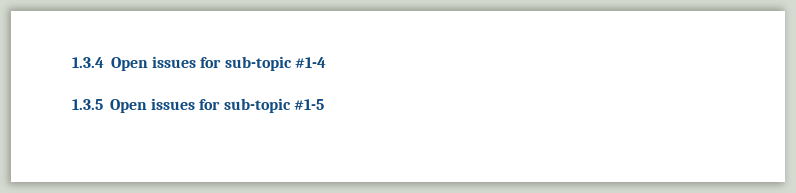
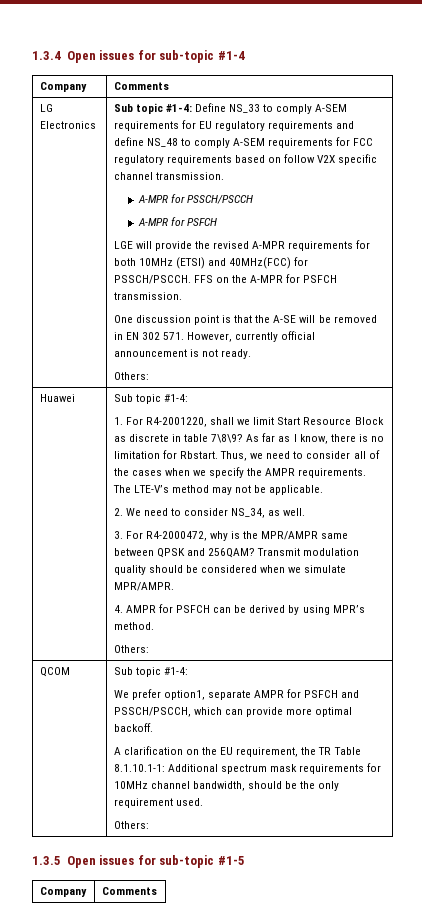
(326, 62) none -> [39,82,87,92] [113,82,169,90] [39,104,53,112] [39,121,96,129] [113,103,348,114] [113,120,355,131] [113,137,374,148] [113,154,378,165] [113,172,224,180] [137,194,254,204] [137,217,218,226] [113,240,371,251] [113,257,309,269] [113,274,338,284] [113,292,182,300] [113,315,377,325] [113,331,316,342] [113,349,251,359] [113,372,149,380] [39,394,75,402] [113,394,188,404] [113,417,384,427] [113,433,384,444] [113,450,380,461] [113,467,367,478] [112,485,324,495] [113,508,306,518] [113,531,349,541] [113,548,360,558] [113,565,347,575] [113,582,174,591] [113,604,365,615] [113,622,154,630] [113,645,149,653] [39,667,70,677] [113,667,188,677] [113,689,360,700] [113,707,353,717] [113,723,153,732] [113,746,361,757] [113,763,382,774] [113,781,340,791] [113,798,203,808] [113,821,149,829] // Company | Comments // LG Electronics | Sub topic #1-4: Define NS_33 to comply A-SEM requirements for EU regulatory requirements and define NS_48 to comply A-SEM requirements for FCC regulatory requirements based on follow V2X specific channel transmission. // A-MPR for PSSCH/PSCCH // A-MPR for PSFCH // LGE will provide the revised A-MPR requirements for both 10MHz (ETSI) and 40MHz(FCC) for PSSCH/PSCCH. FFS on the A-MPR for PSFCH transmission. // One discussion point is that the A-SE will be removed in EN 302 571. However, currently official announcement is not ready. // Others: // Huawei | Sub topic #1-4: // 1. For R4-2001220, shall we limit Start Resource Block as discrete in table 7\8\9? As far as I know, there is no limitation for Rbstart. Thus, we need to consider all of the cases when we specify the AMPR requirements. The LTE-V’s method may not be applicable. // 2. We need to consider NS_34, as well. // 3. For R4-2000472, why is the MPR/AMPR same between QPSK and 256QAM? Transmit modulation quality should be considered when we simulate MPR/AMPR. // 4. AMPR for PSFCH can be derived by using MPR’s method. // Others: // QCOM | Sub topic #1-4: // We prefer option1, separate AMPR for PSFCH and PSSCH/PSCCH, which can provide more optimal backoff. // A clarification on the EU requirement, the TR Table 8.1.10.1-1: Additional spectrum mask requirements for 10MHz channel bandwidth, should be the only requirement used. // Others:
(324, 104) none -> [39,887,87,897] [101,887,157,895] // Company | Comments

